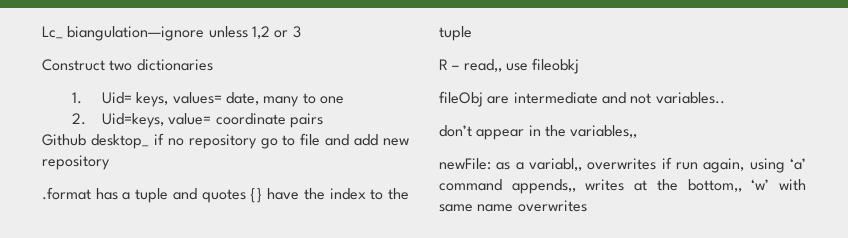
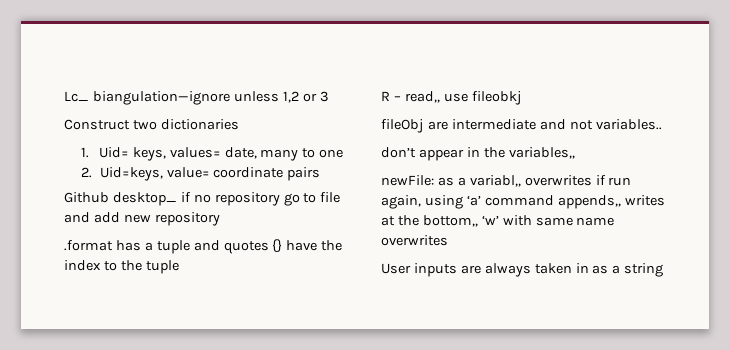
(587, 206) none -> [381,263,664,277] // User inputs are always taken in as a string

